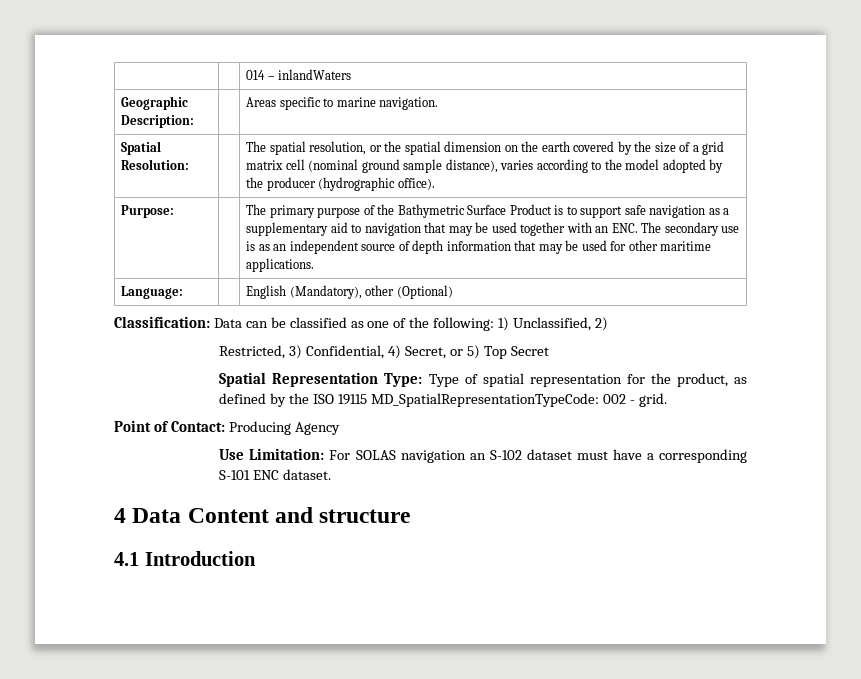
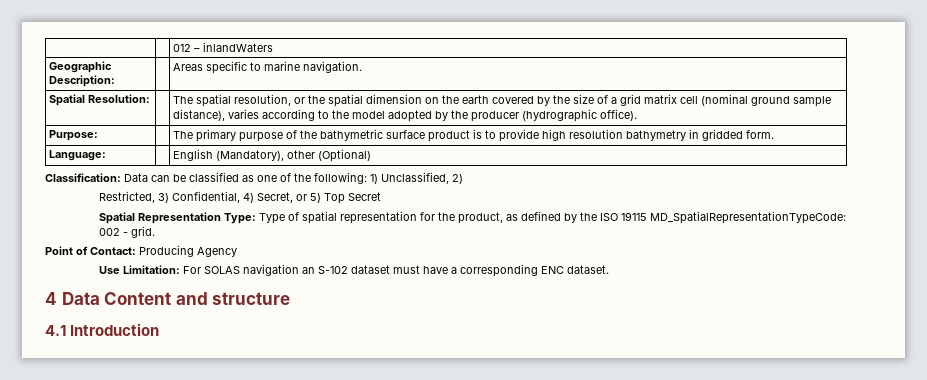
[246,70,266,80] | | 014 -> [173,44,192,52] | | 012
[397,204,730,218] [246,222,740,236] [246,240,712,254] [246,258,315,272] Bathymetric Surface Product is to support safe navigation as a supplementary aid to navigation that may be used together with an ENC. The secondary use is as an independent source of depth information that may be used for other maritime applications. -> [320,129,775,142] bathymetric surface product is to provide high resolution bathymetry in gridded form.
[219,470,251,480] S-101 -> (539, 270) none

